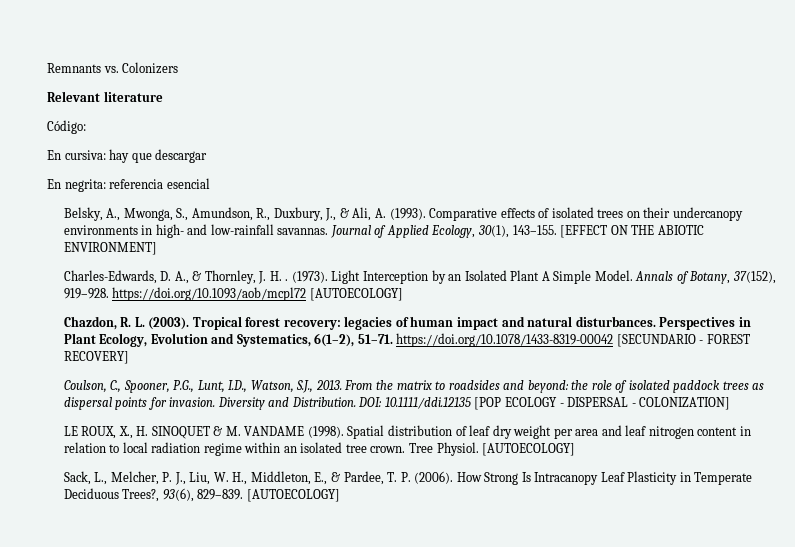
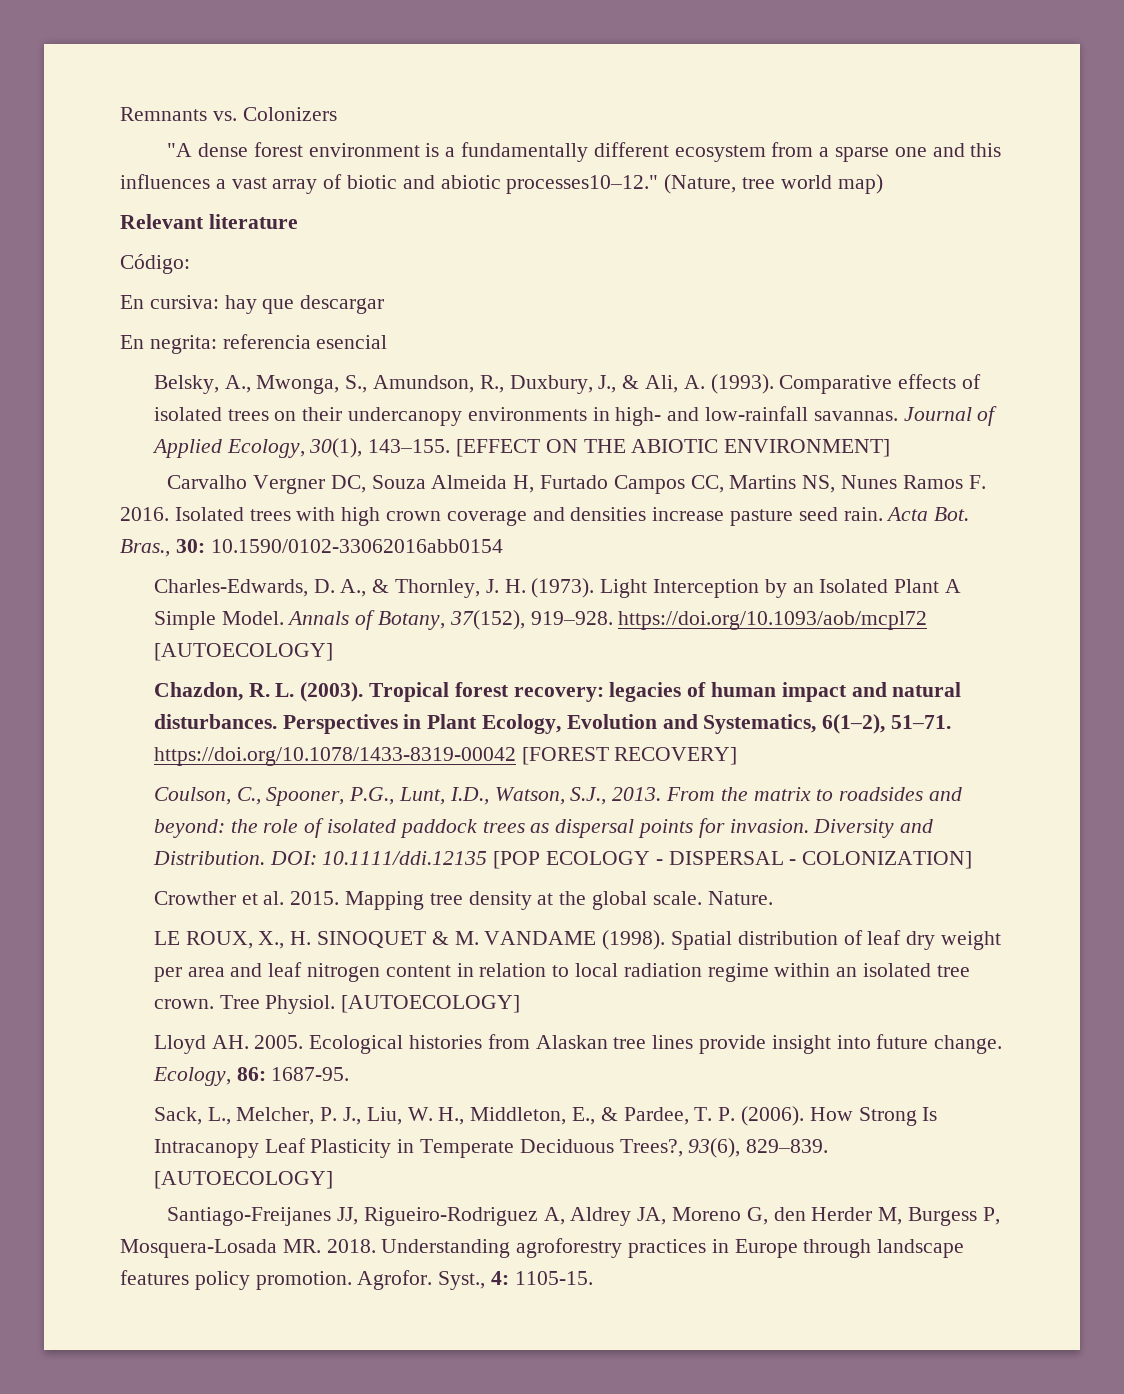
(179, 68) none -> [167,142,1002,162] [120,174,883,194] // "A dense forest environment is a fundamentally different ecosystem from a sparse one and this influences a vast array of biotic and abiotic processes10–12." (Nature, tree world map)
(157, 248) none -> [167,475,986,494] [120,507,970,526] [120,539,503,557] // Carvalho Vergner DC, Souza Almeida H, Furtado Campos CC, Martins NS, Nunes Ramos F. 2016. Isolated trees with high crown coverage and densities increase pasture seed rain. Acta Bot. Bras., 30: 10.1590/0102-33062016abb0154
[285,279,289,281] . -> (526, 586) none
[616,334,750,347] [SECUNDARIO - FOREST -> [521,747,609,765] [FOREST
(731, 403) none -> [153,891,773,910] // Crowther et al. 2015. Mapping tree density at the global scale. Nature.
(576, 449) none -> [153,1034,1003,1054] [152,1067,350,1086] // Lloyd AH. 2005. Ecological histories from Alaskan tree lines provide insight into future change. Ecology, 86: 1687-95.
(340, 495) none -> [167,1207,1000,1226] [120,1238,965,1258] [120,1270,593,1290] // Santiago-Freijanes JJ, Rigueiro-Rodriguez A, Aldrey JA, Moreno G, den Herder M, Burgess P, Mosquera-Losada MR. 2018. Understanding agroforestry practices in Europe through landscape features policy promotion. Agrofor. Syst., 4: 1105-15.

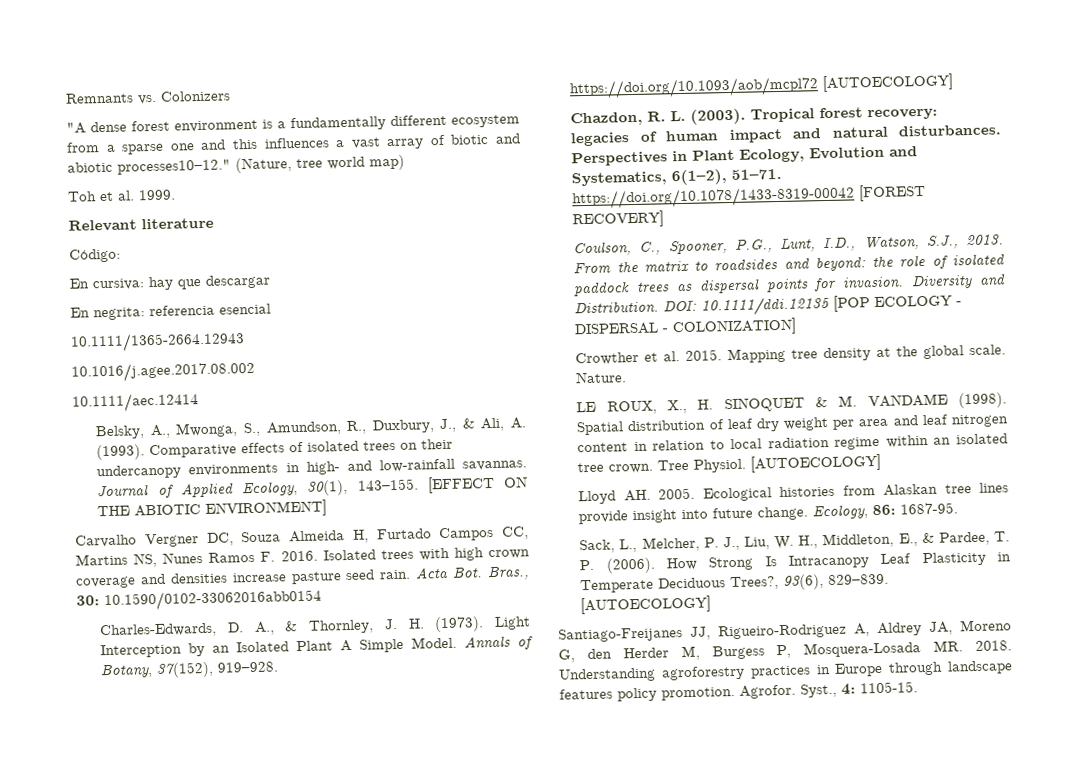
(883, 184) none -> [67,189,176,202] // Toh et al. 1999.
(388, 342) none -> [70,331,245,353] [71,360,255,383] [72,392,199,413] // 10.1111/1365-2664.12943 // 10.1016/j.agee.2017.08.002 // 10.1111/aec.12414

